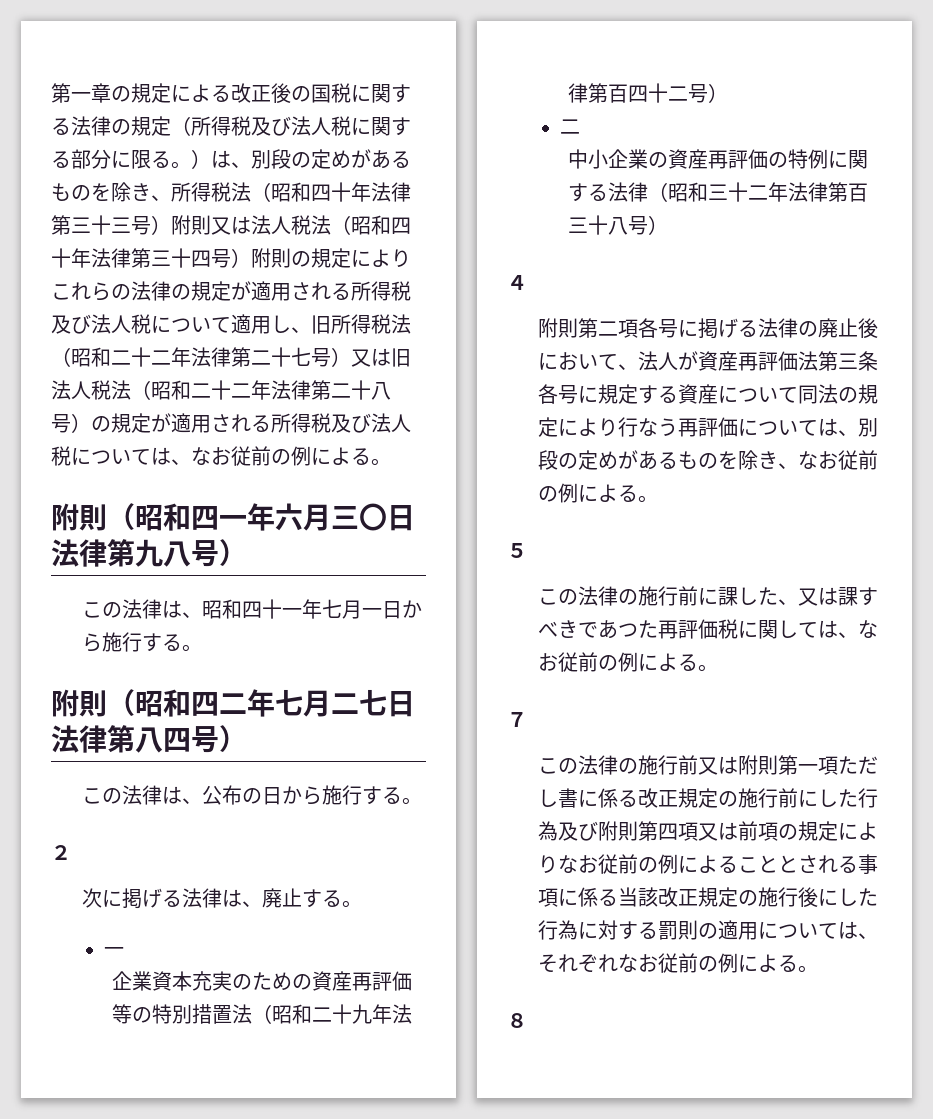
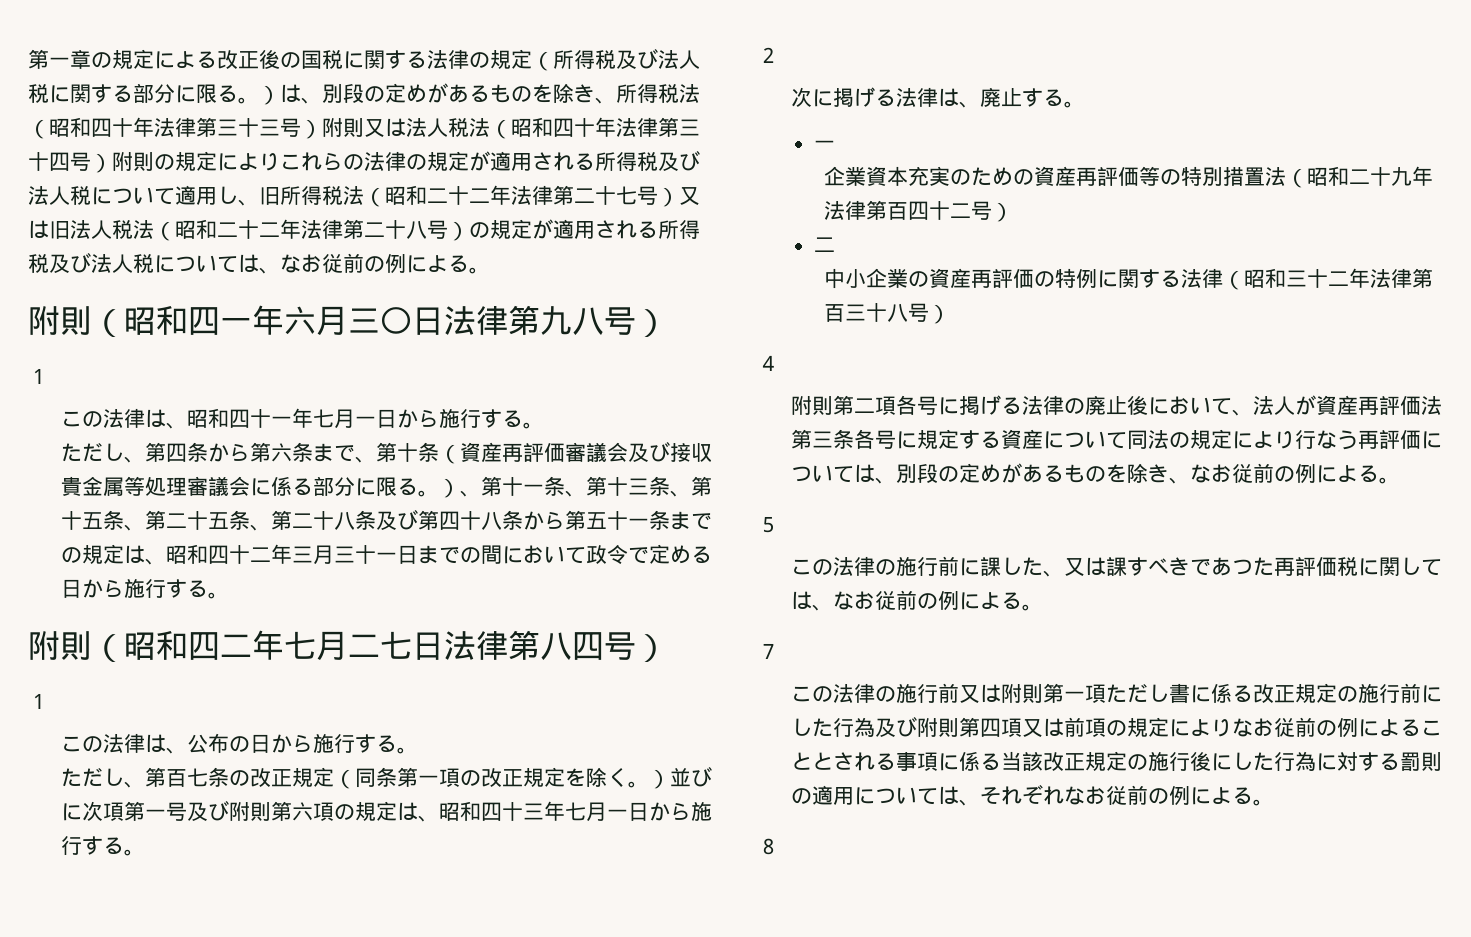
(247, 552) none -> [28,368,49,384] // １
(202, 648) none -> [61,442,713,464] [61,476,713,498] [61,510,713,531] [61,544,713,565] [61,579,230,599] // ただし、第四条から第六条まで、第十条（資産再評価審議会及び接収貴金属等処理審議会に係る部分に限る。）、第十一条、第十三条、第十五条、第二十五条、第二十八条及び第四十八条から第五十一条までの規定は、昭和四十二年三月三十一日までの間において政令で定める日から施行する。
(247, 738) none -> [28,693,49,709] // １
(422, 801) none -> [61,767,713,789] [61,801,713,822] [61,836,146,856] // ただし、第百七条の改正規定（同条第一項の改正規定を除く。）並びに次項第一号及び附則第六項の規定は、昭和四十三年七月一日から施行する。

